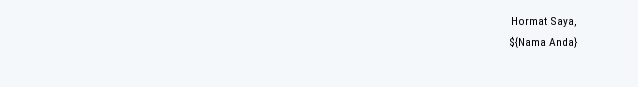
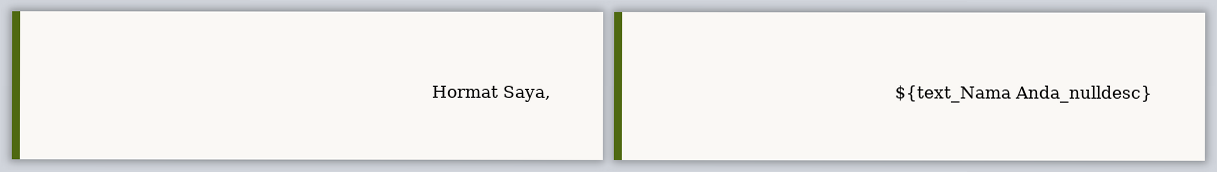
[508,36,577,48] ${Nama Anda} -> [894,85,1153,103] ${text_Nama Anda_nulldesc}

